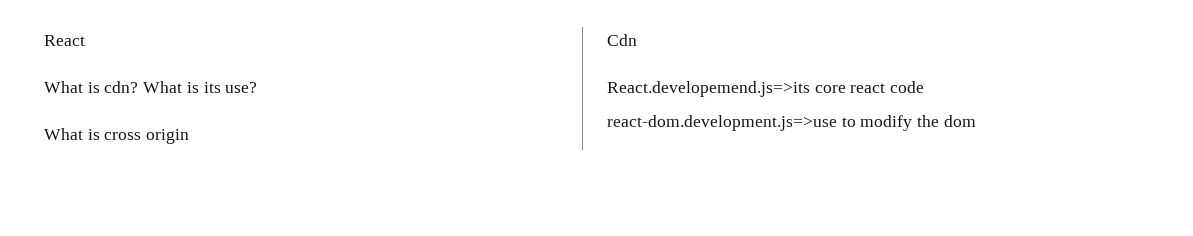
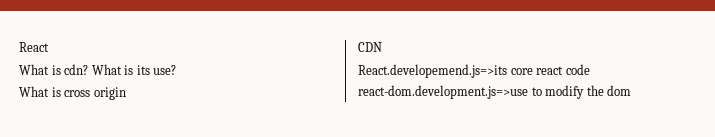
[607,34,637,46] Cdn -> [358,42,382,52] CDN

